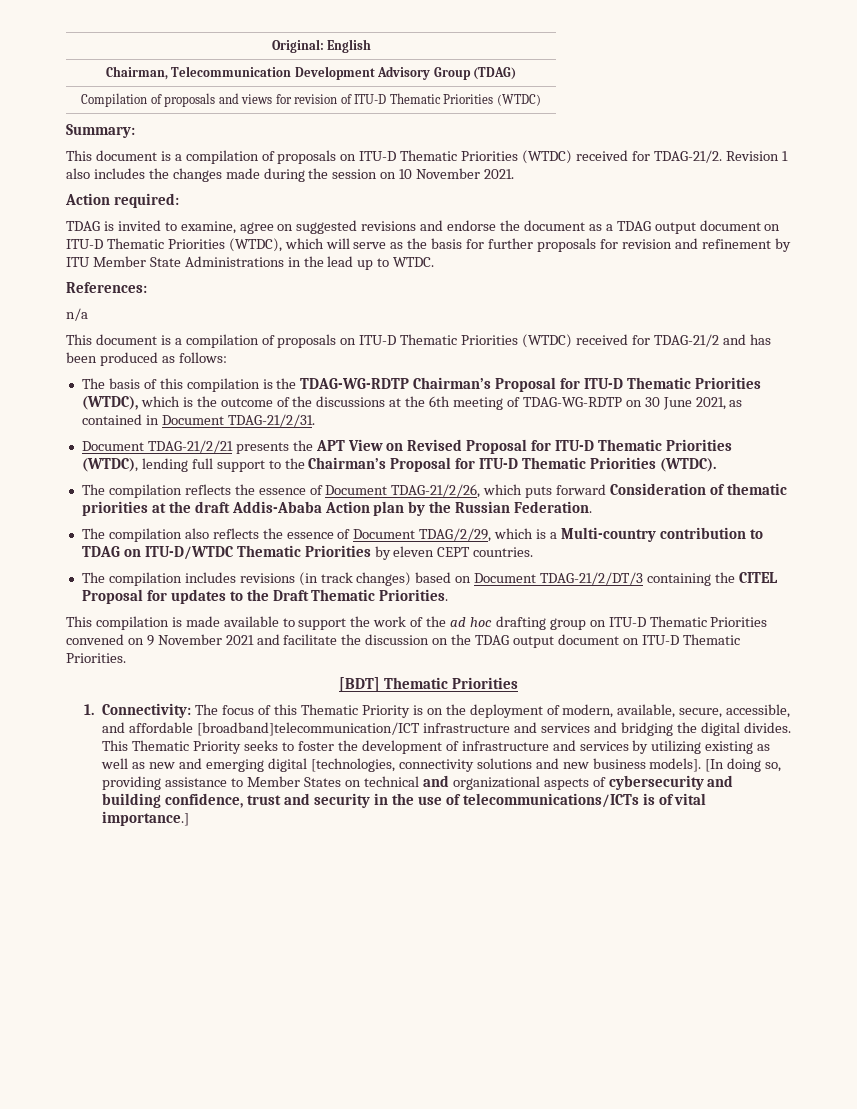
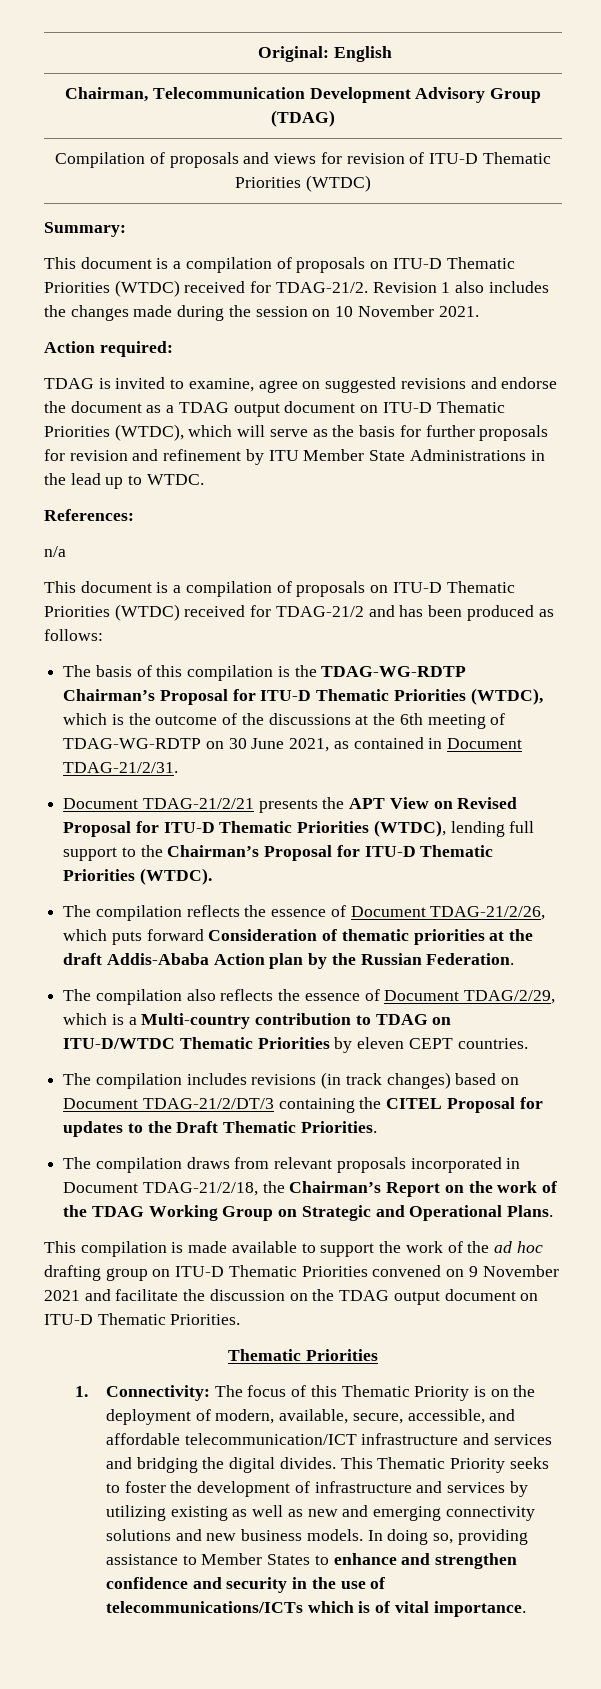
(449, 595) none -> [63,1157,521,1173] [63,1181,558,1197] [63,1205,554,1221] // The compilation draws from relevant proposals incorporated in Document TDAG-21/2/18, the Chairman’s Report on the work of the TDAG Working Group on Strategic and Operational Plans.
[339,677,381,692] [BDT] -> (241, 1319) none
[197,722,421,736] [broadband]telecommunication/ICT -> [184,1433,357,1445] telecommunication/ICT
[268,758,395,772] digital [technologies, -> (442, 1513) none
[649,758,725,772] models]. [In -> [306,1529,383,1541] models. In
[345,775,734,790] [102,793,282,808] on technical and organizational aspects of cybersecurity and building confidence, trust -> [314,1553,518,1569] [105,1577,188,1589] to enhance and strengthen confidence
(639, 800) none -> [307,1601,354,1613] which
[102,811,190,826] importance.] -> [433,1601,526,1617] importance.

